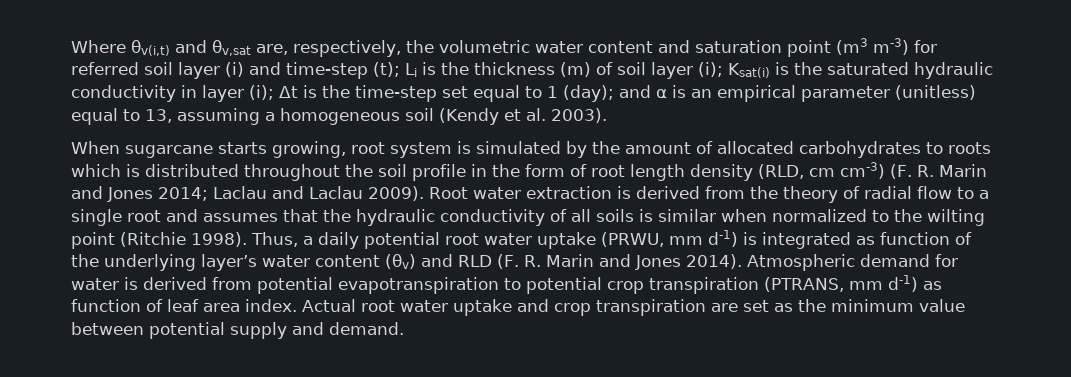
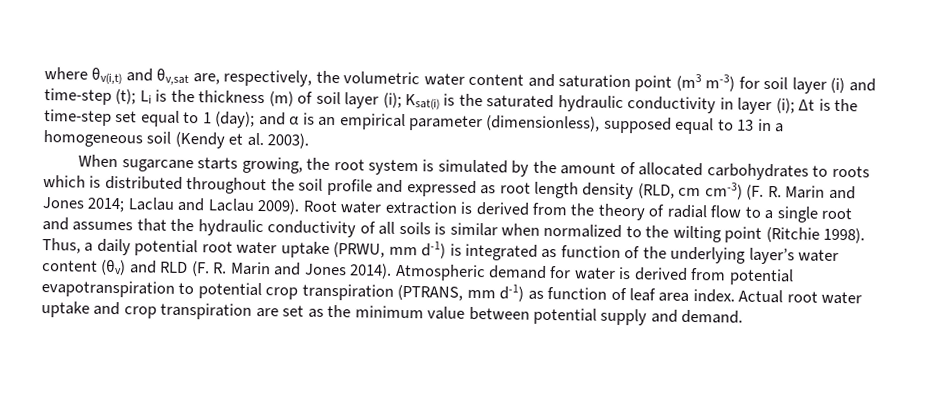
[71,40,126,53] Where -> [44,67,88,80] where
[71,62,139,75] referred -> (760, 82) none
[895,85,976,100] [71,108,260,125] (unitless) equal to 13, assuming -> [486,115,772,135] (dimensionless), supposed equal to 13 in
(346, 149) none -> [306,157,331,170] the
[471,164,587,177] in the form of -> [376,179,497,198] and expressed as

